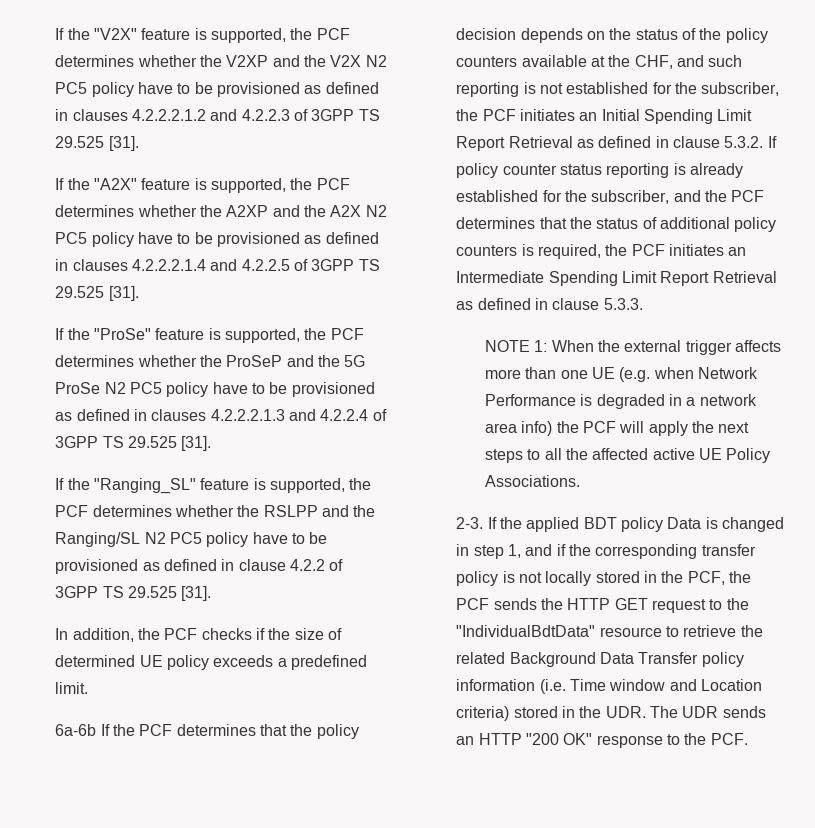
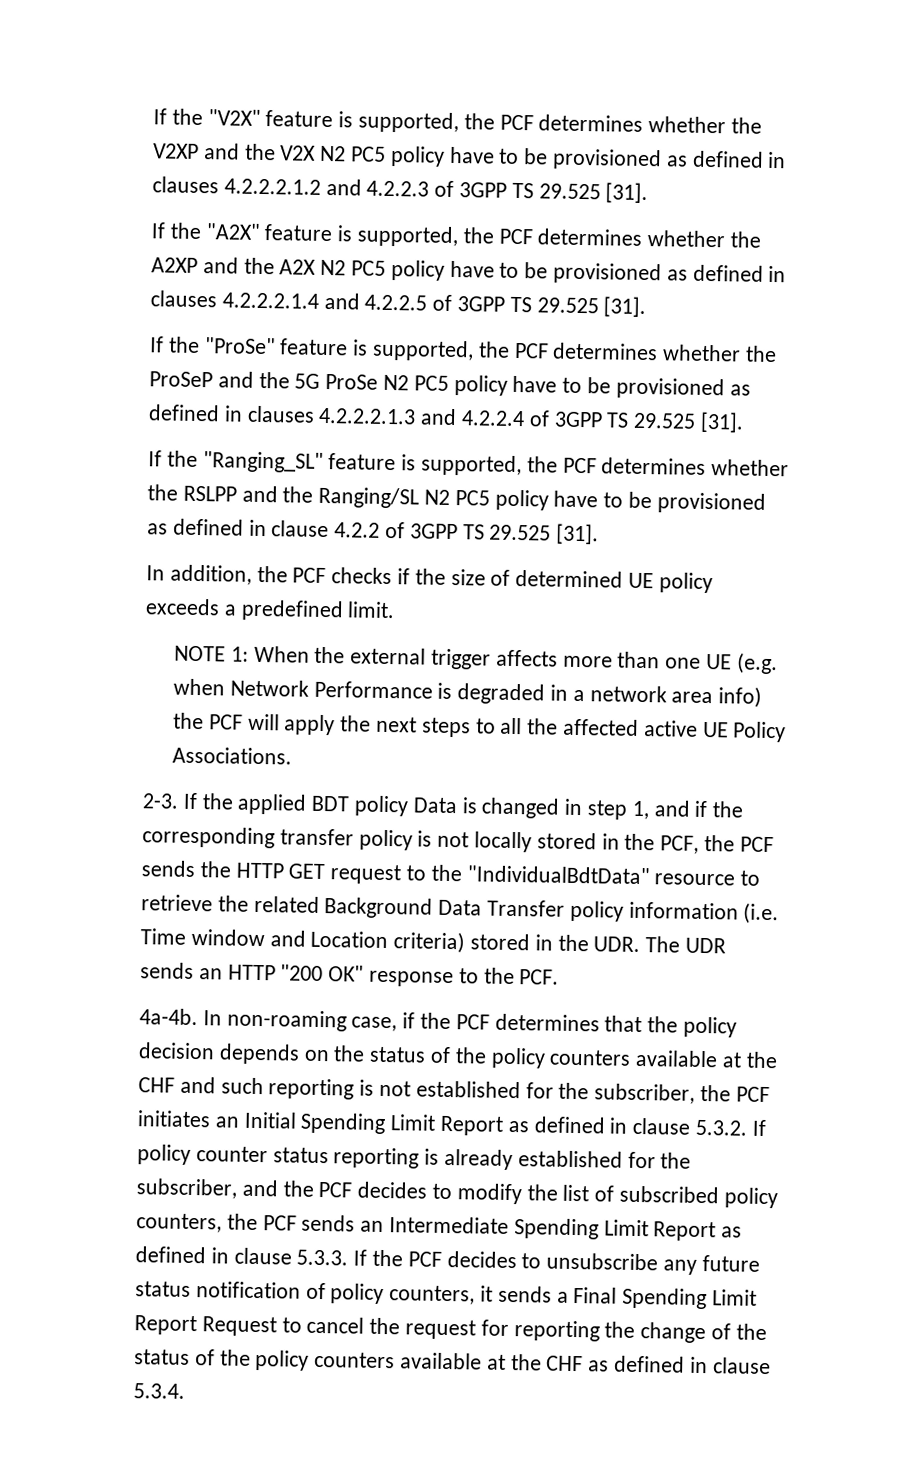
[55,724,359,739] [456,28,768,43] [456,55,743,69] [456,82,780,97] [456,109,753,124] [456,136,777,151] [456,163,744,178] [456,190,765,204] [456,217,777,232] [456,244,747,259] [456,271,777,286] [456,298,643,310] // 6a-6b If the PCF determines that the policy decision depends on the status of the policy counters available at the CHF, and such reporting is not established for the subscriber, the PCF initiates an Initial Spending Limit Report Retrieval as defined in clause 5.3.2. If policy counter status reporting is already established for the subscriber, and the PCF determines that the status of additional policy counters is required, the PCF initiates an Intermediate Spending Limit Report Retrieval as defined in clause 5.3.3. -> (396, 610) none
(748, 739) none -> [138,1008,738,1038] [137,1042,778,1069] [137,1076,770,1104] [136,1110,767,1137] [136,1144,692,1171] [135,1178,778,1209] [135,1213,743,1242] [134,1246,760,1275] [134,1281,758,1310] [133,1315,767,1344] [133,1349,771,1375] [132,1383,185,1399] // 4a-4b. In non-roaming case, if the PCF determines that the policy decision depends on the status of the policy counters available at the CHF and such reporting is not established for the subscriber, the PCF initiates an Initial Spending Limit Report as defined in clause 5.3.2. If policy counter status reporting is already established for the subscriber, and the PCF decides to modify the list of subscribed policy counters, the PCF sends an Intermediate Spending Limit Report as defined in clause 5.3.3. If the PCF decides to unsubscribe any future status notification of policy counters, it sends a Final Spending Limit Report Request to cancel the request for reporting the change of the status of the policy counters available at the CHF as defined in clause 5.3.4.

